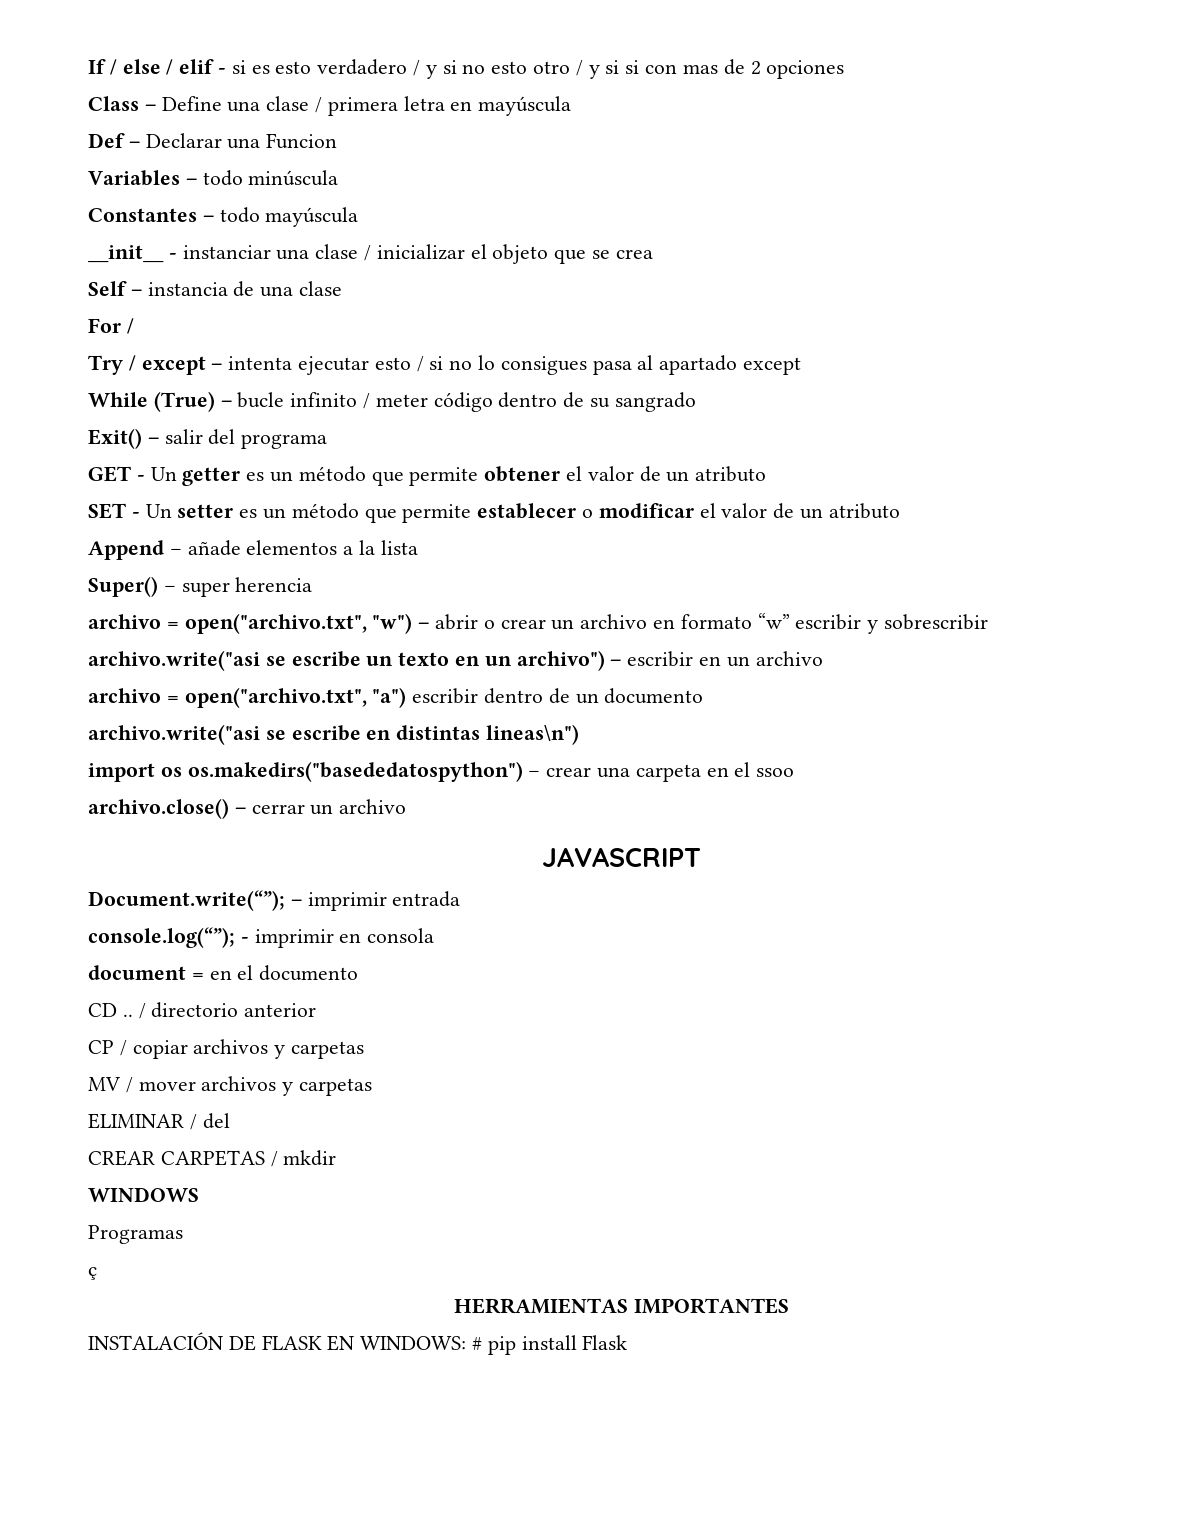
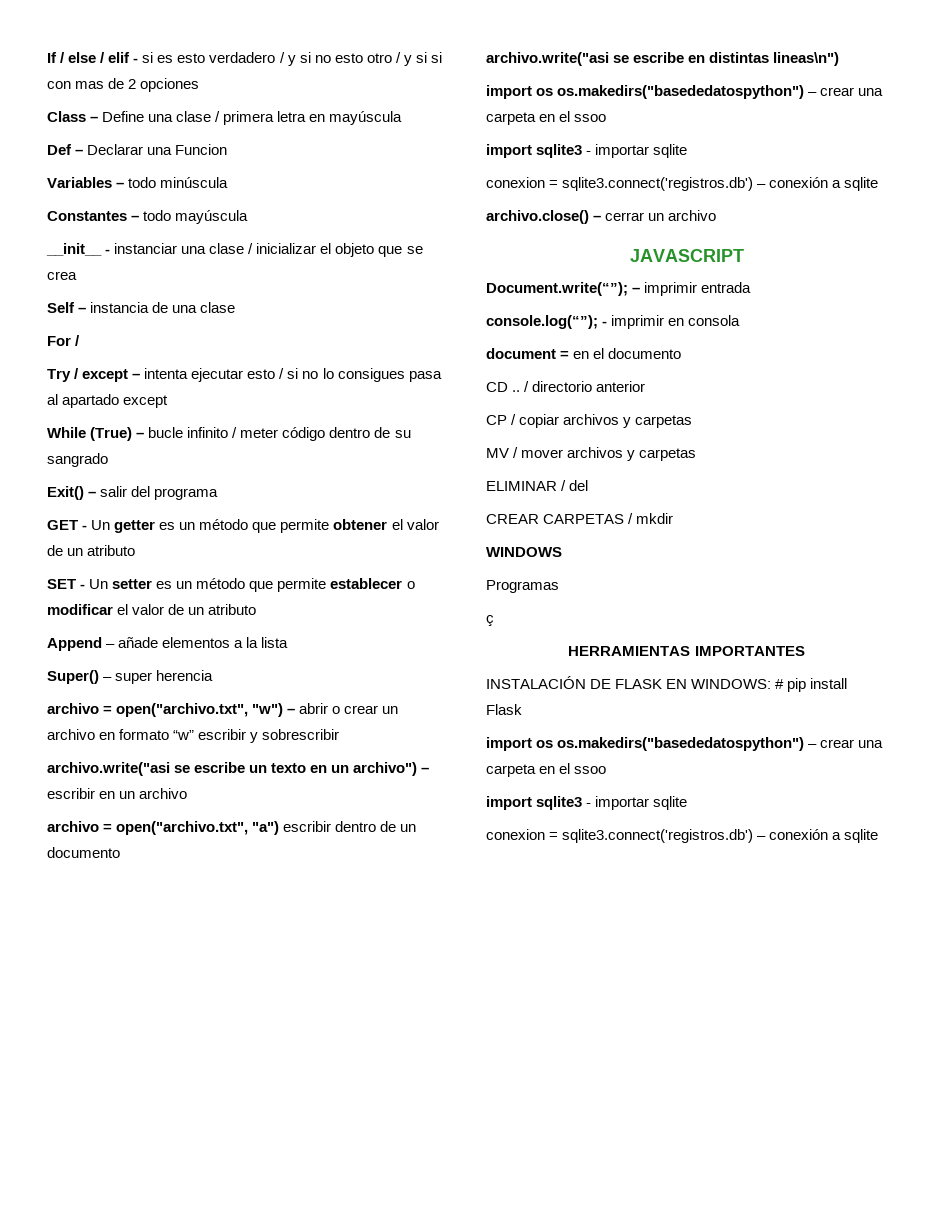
(795, 772) none -> [486,144,688,158] [486,177,879,191] // import sqlite3 - importar sqlite // conexion = sqlite3.connect('registros.db') – conexión a sqlite
(628, 1342) none -> [486,737,884,751] [486,763,607,777] [486,796,688,810] [486,829,879,843] // import os os.makedirs("basededatospython") – crear una carpeta en el ssoo // import sqlite3 - importar sqlite // conexion = sqlite3.connect('registros.db') – conexión a sqlite

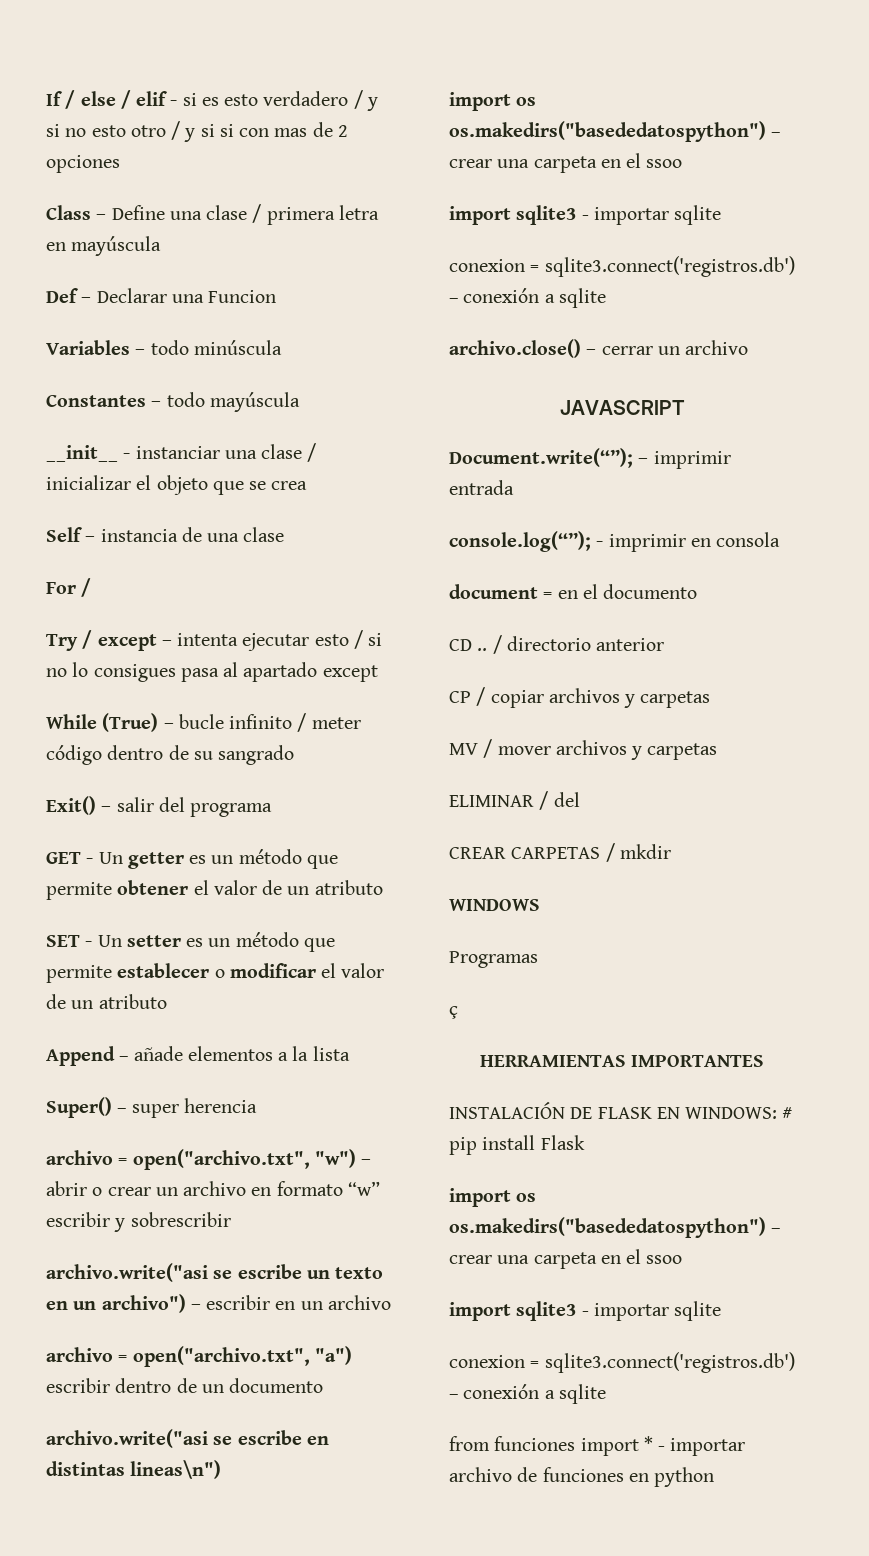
(879, 836) none -> [449,1436,746,1456] [449,1467,715,1487] // from funciones import * - importar archivo de funciones en python

